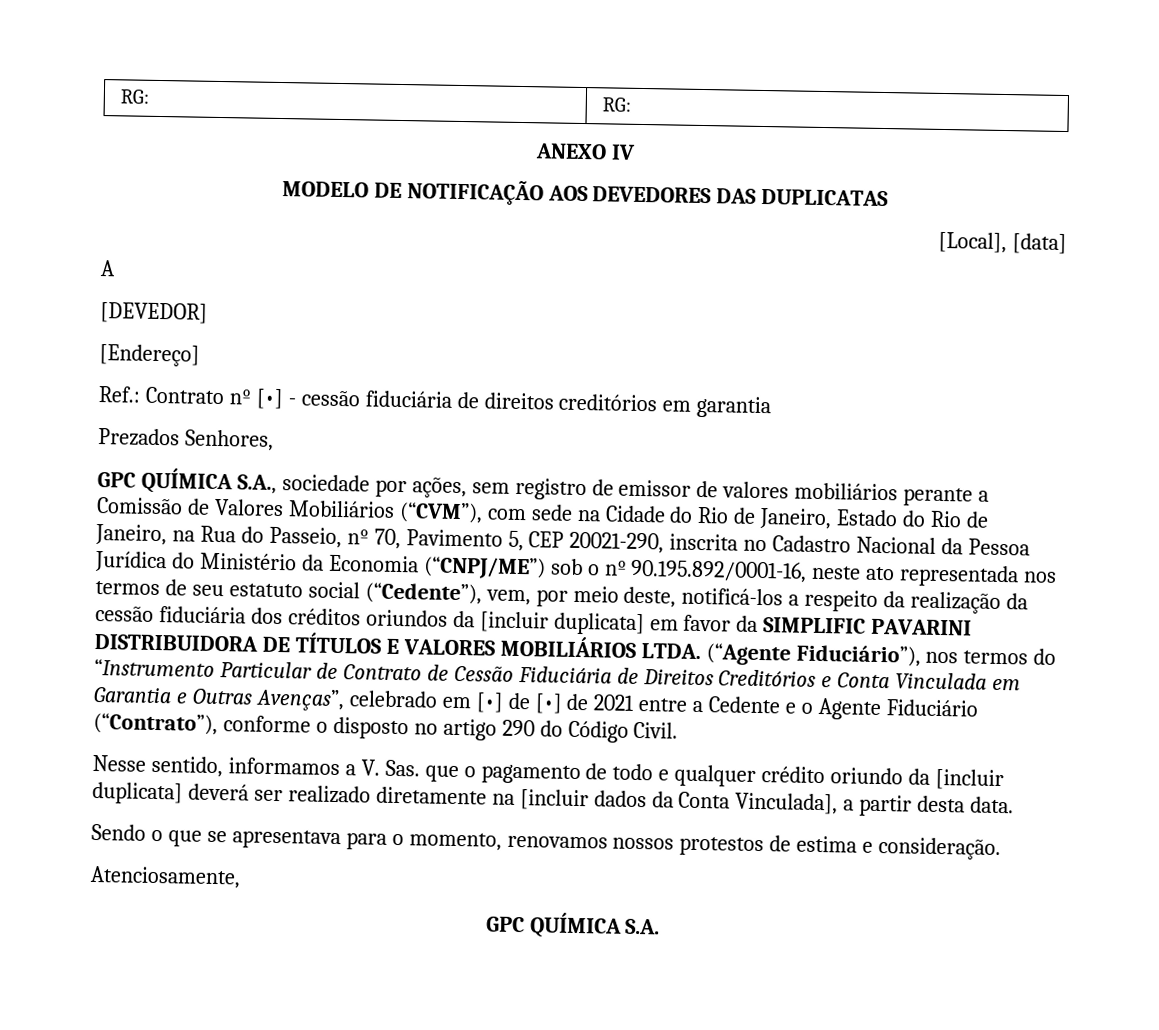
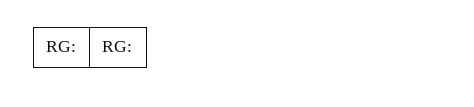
[535,143,635,160] [281,179,890,207] [938,231,1067,255] [100,260,116,277] [100,302,208,324] [99,344,200,367] [98,386,772,419] [98,428,274,451] [97,467,990,507] [96,497,990,530] [95,523,1031,556] [95,550,1058,588] [95,579,1029,615] [95,605,973,636] [94,632,1057,667] [94,658,1022,691] [93,686,978,721] [93,712,679,743] [92,754,1005,791] [92,781,1015,817] [91,823,1002,861] [90,865,241,889] [485,912,661,939] // ANEXO IV // MODELO DE NOTIFICAÇÃO AOS DEVEDORES DAS DUPLICATAS // [Local], [data] // A // [DEVEDOR] // [Endereço] // Ref.: Contrato nº [•] - cessão fiduciária de direitos creditórios em garantia // Prezados Senhores, // GPC QUÍMICA S.A., sociedade por ações, sem registro de emissor de valores mobiliários perante a Comissão de Valores Mobiliários (“CVM”), com sede na Cidade do Rio de Janeiro, Estado do Rio de Janeiro, na Rua do Passeio, nº 70, Pavimento 5, CEP 20021-290, inscrita no Cadastro Nacional da Pessoa Jurídica do Ministério da Economia (“CNPJ/ME”) sob o nº 90.195.892/0001-16, neste ato representada nos termos de seu estatuto social (“Cedente”), vem, por meio deste, notificá-los a respeito da realização da cessão fiduciária dos créditos oriundos da [incluir duplicata] em favor da SIMPLIFIC PAVARINI DISTRIBUIDORA DE TÍTULOS E VALORES MOBILIÁRIOS LTDA. (“Agente Fiduciário”), nos termos do “Instrumento Particular de Contrato de Cessão Fiduciária de Direitos Creditórios e Conta Vinculada em Garantia e Outras Avenças”, celebrado em [•] de [•] de 2021 entre a Cedente e o Agente Fiduciário (“Contrato”), conforme o disposto no artigo 290 do Código Civil. // Nesse sentido, informamos a V. Sas. que o pagamento de todo e qualquer crédito oriundo da [incluir duplicata] deverá ser realizado diretamente na [incluir dados da Conta Vinculada], a partir desta data. // Sendo o que se apresentava para o momento, renovamos nossos protestos de estima e consideração. // Atenciosamente, // GPC QUÍMICA S.A. -> (132, 46) none

